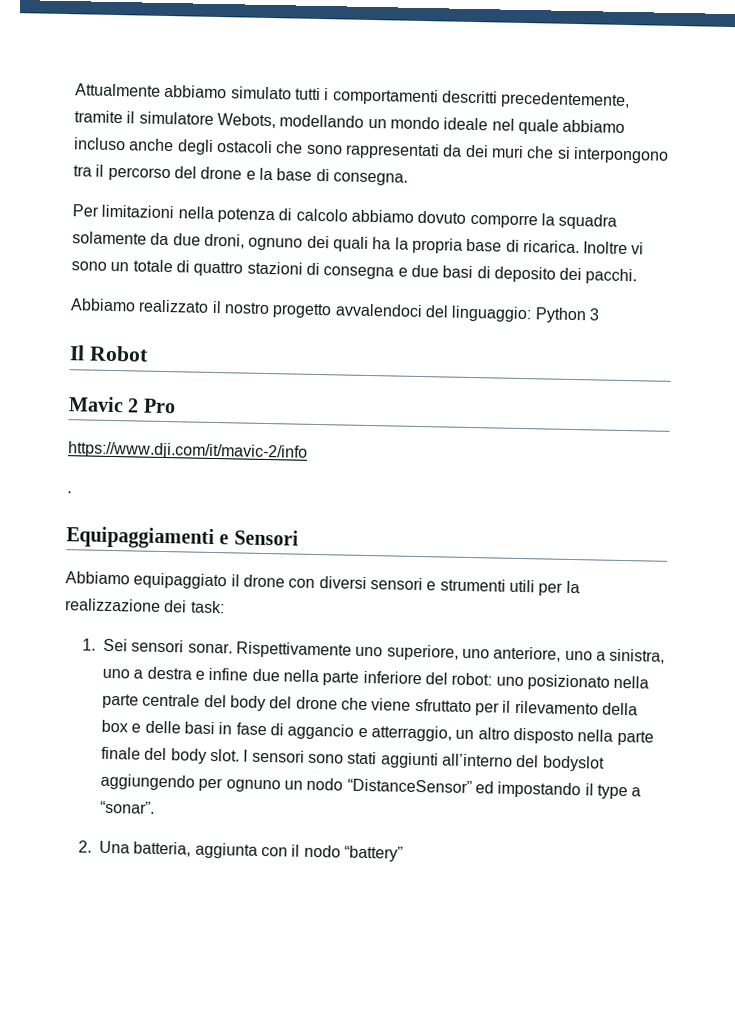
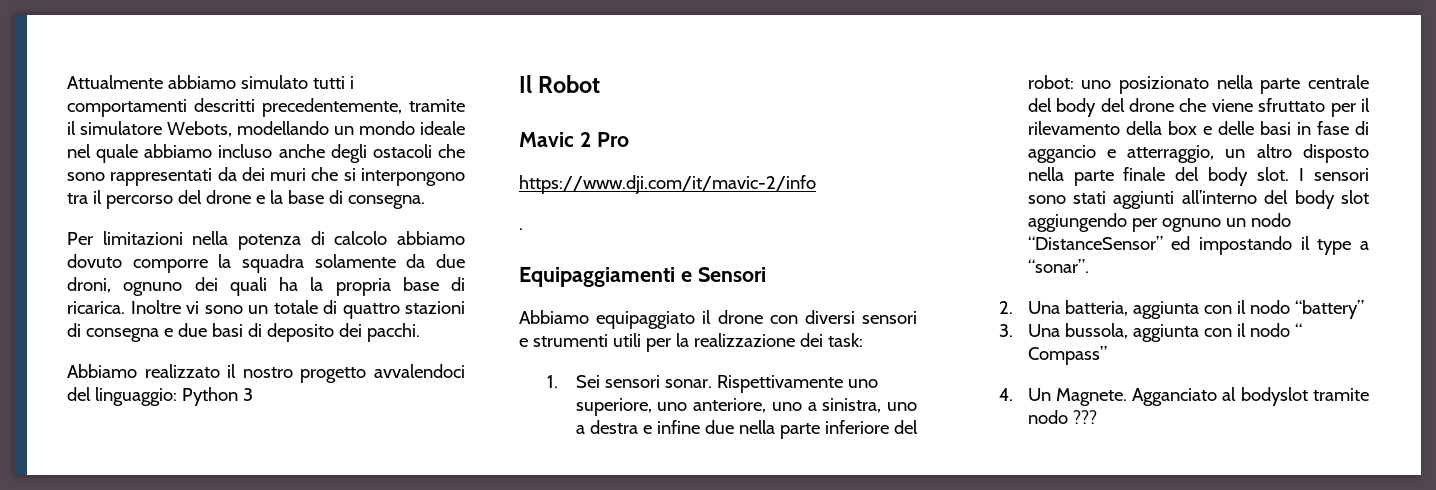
[541,755,605,772] bodyslot -> [1294,190,1369,209] body slot
(403, 853) none -> [999,323,1302,342] [1027,346,1107,365] [999,387,1369,406] [1027,410,1097,424] // 3. Una bussola, aggiunta con il nodo “ Compass” // 4. Un Magnete. Agganciato al bodyslot tramite nodo ???

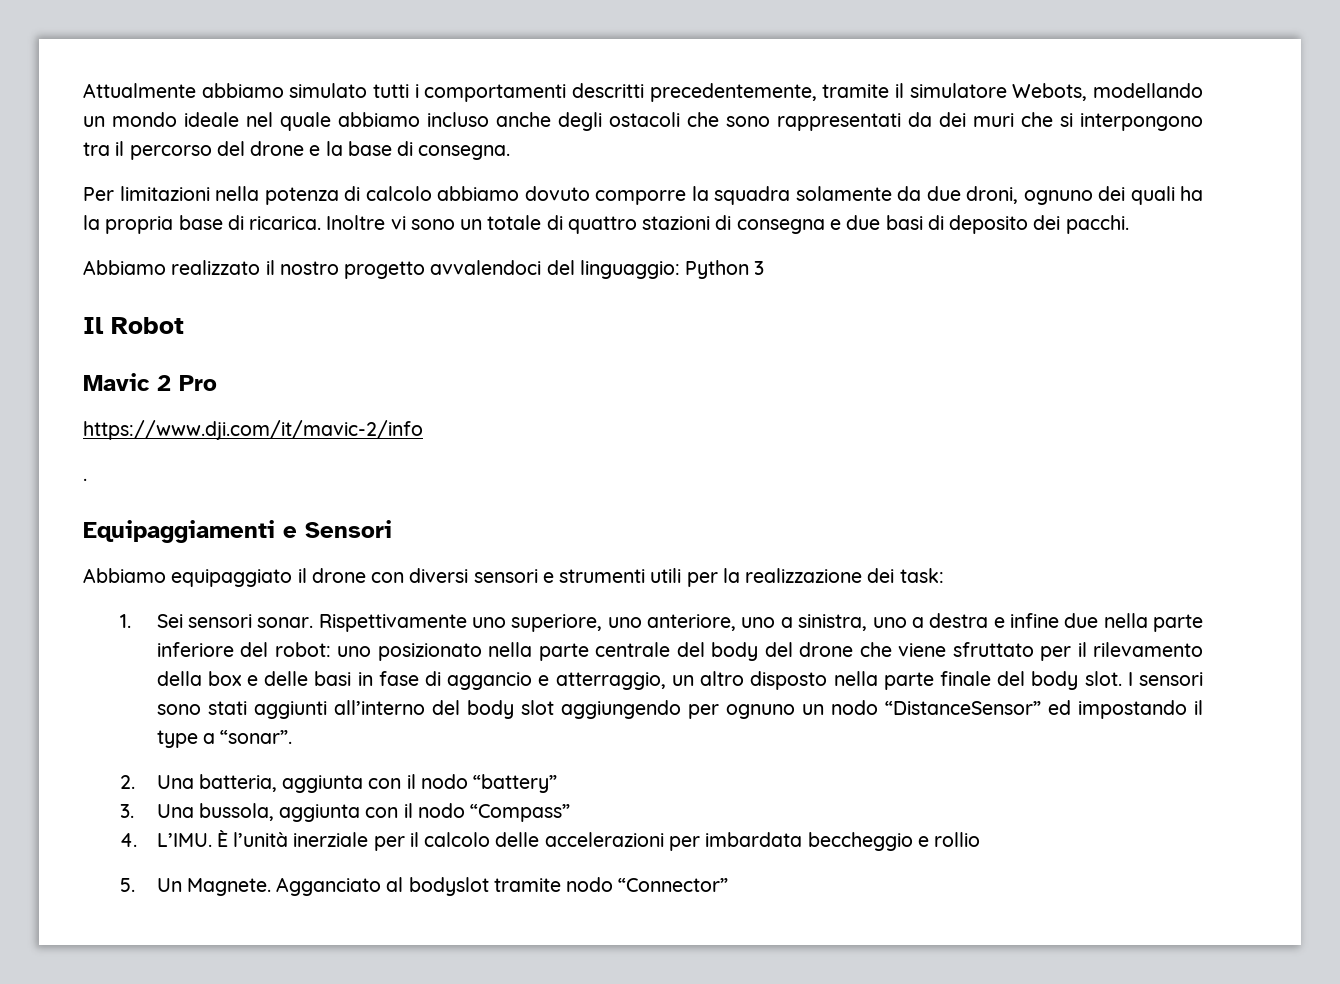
[1294,323,1302,337] [1027,346,1107,365] [999,388,1014,401] “ Compass” // 4. -> [470,804,571,822] [119,829,981,851] [119,878,135,892] “Compass” // 4. L’IMU. È l’unità inerziale per il calcolo delle accelerazioni per imbardata beccheggio e rollio // 5.
[1072,410,1097,424] ??? -> [618,878,729,892] “Connector”

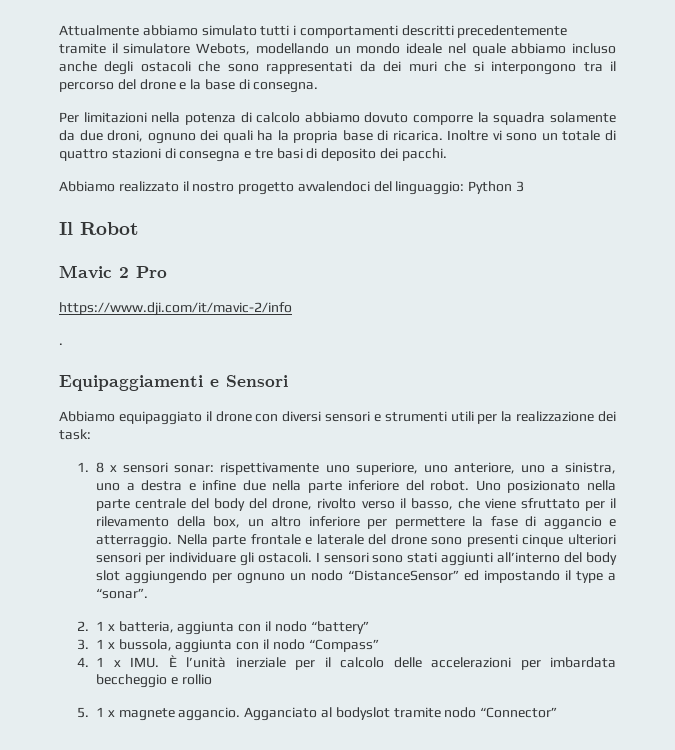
[649,83,817,102] precedentemente, -> [457,25,568,38] precedentemente
[846,215,881,230] due -> [254,149,273,159] tre
[156,614,467,632] Sei sensori sonar. Rispettivamente -> [96,462,320,475] 8 x sensori sonar: rispettivamente
[274,642,372,657] robot: uno -> [430,480,501,491] robot. Uno
[799,642,854,657] drone -> [272,498,453,510] drone, rivolto verso il basso,
[207,671,1122,690] box e delle basi in fase di aggancio e atterraggio, un altro disposto nella parte finale del body slot. -> [213,516,616,530] [96,534,616,548] [96,552,312,566] box, un altro inferiore per permettere la fase di aggancio e atterraggio. Nella parte frontale e laterale del drone sono presenti cinque ulteriori sensori per individuare gli ostacoli.
[156,775,194,789] Una -> [96,621,115,631] 1 x
[156,804,194,818] Una -> [96,639,115,649] 1 x
[156,833,212,847] L’IMU. -> [96,657,160,668] 1 x IMU.
[156,878,271,896] Un Magnete. -> [96,707,241,721] 1 x magnete aggancio.

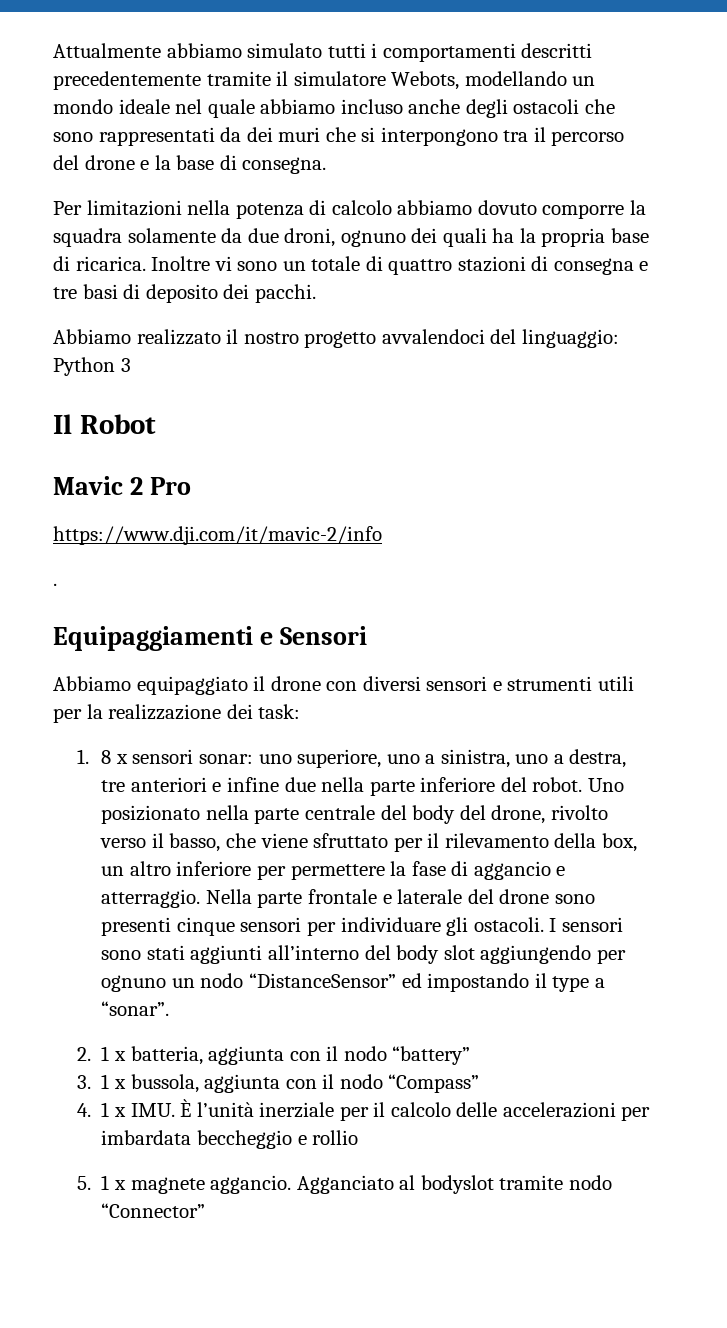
[220,462,320,475] rispettivamente -> (253, 759) none
[453,462,545,474] anteriore, uno -> (420, 759) none
[141,480,183,491] destra -> [569,749,627,768] [101,777,207,792] destra, tre anteriori
[567,534,616,545] ulteriori -> (235, 926) none

